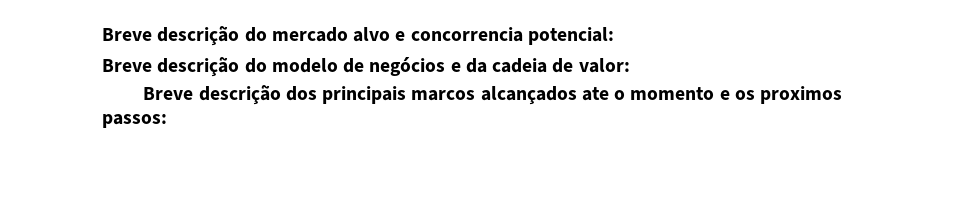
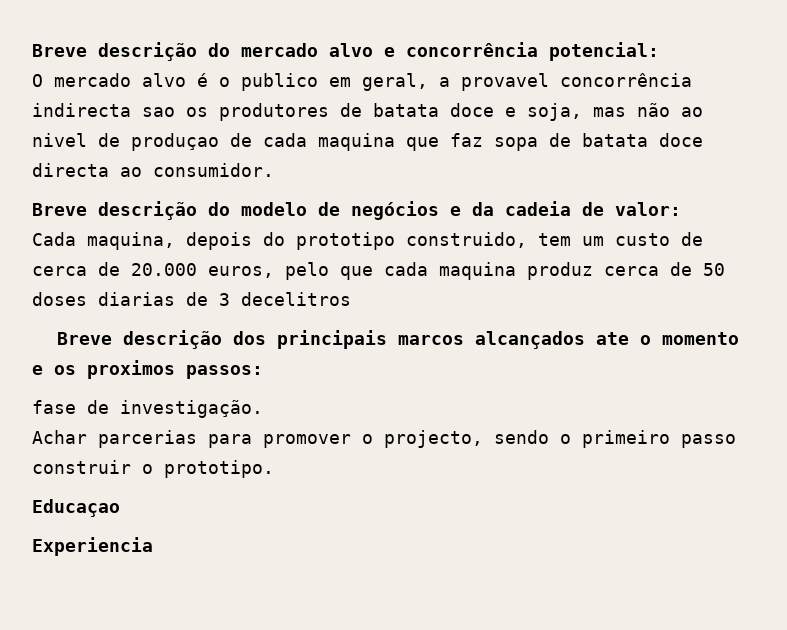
[410,27,523,42] concorrencia -> [406,42,538,57] concorrência
(614, 36) none -> [32,73,692,91] [32,103,703,121] [32,133,703,151] [32,163,274,177] // O mercado alvo é o publico em geral, a provavel concorrência indirecta sao os produtores de batata doce e soja, mas não ao nivel de produçao de cada maquina que faz sopa de batata doce directa ao consumidor.
(630, 65) none -> [32,232,703,250] [32,262,725,280] [32,292,351,306] // Cada maquina, depois do prototipo construido, tem um custo de cerca de 20.000 euros, pelo que cada maquina produz cerca de 50 doses diarias de 3 decelitros
(167, 121) none -> [32,400,263,418] [32,430,736,448] [32,460,274,478] [32,499,120,517] [32,537,153,556] // fase de investigação. // Achar parcerias para promover o projecto, sendo o primeiro passo construir o prototipo. // Educaçao // Experiencia

